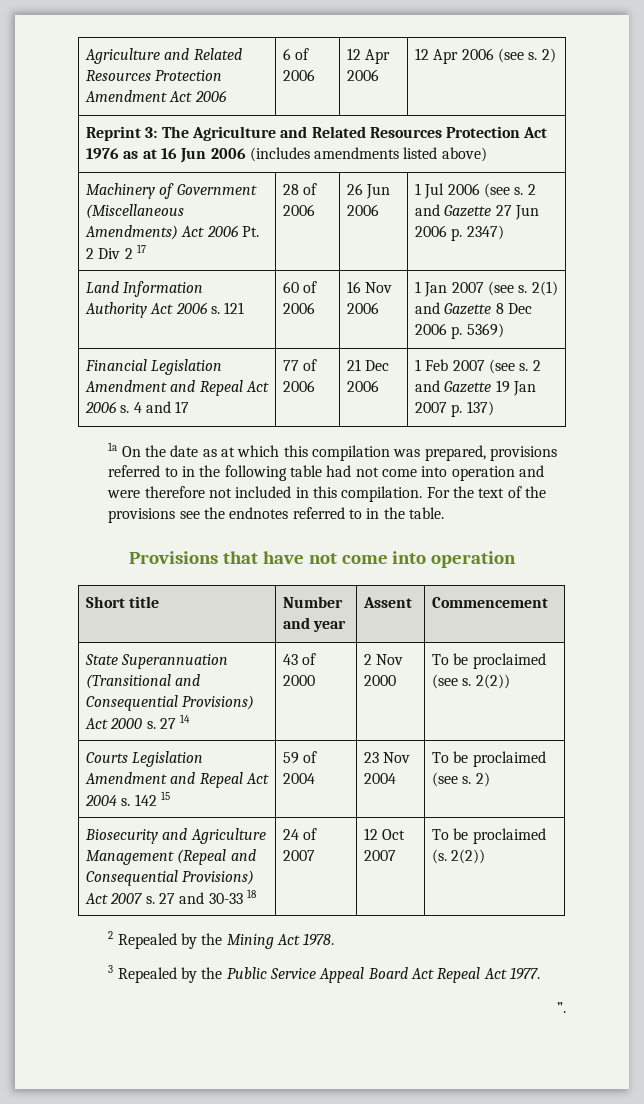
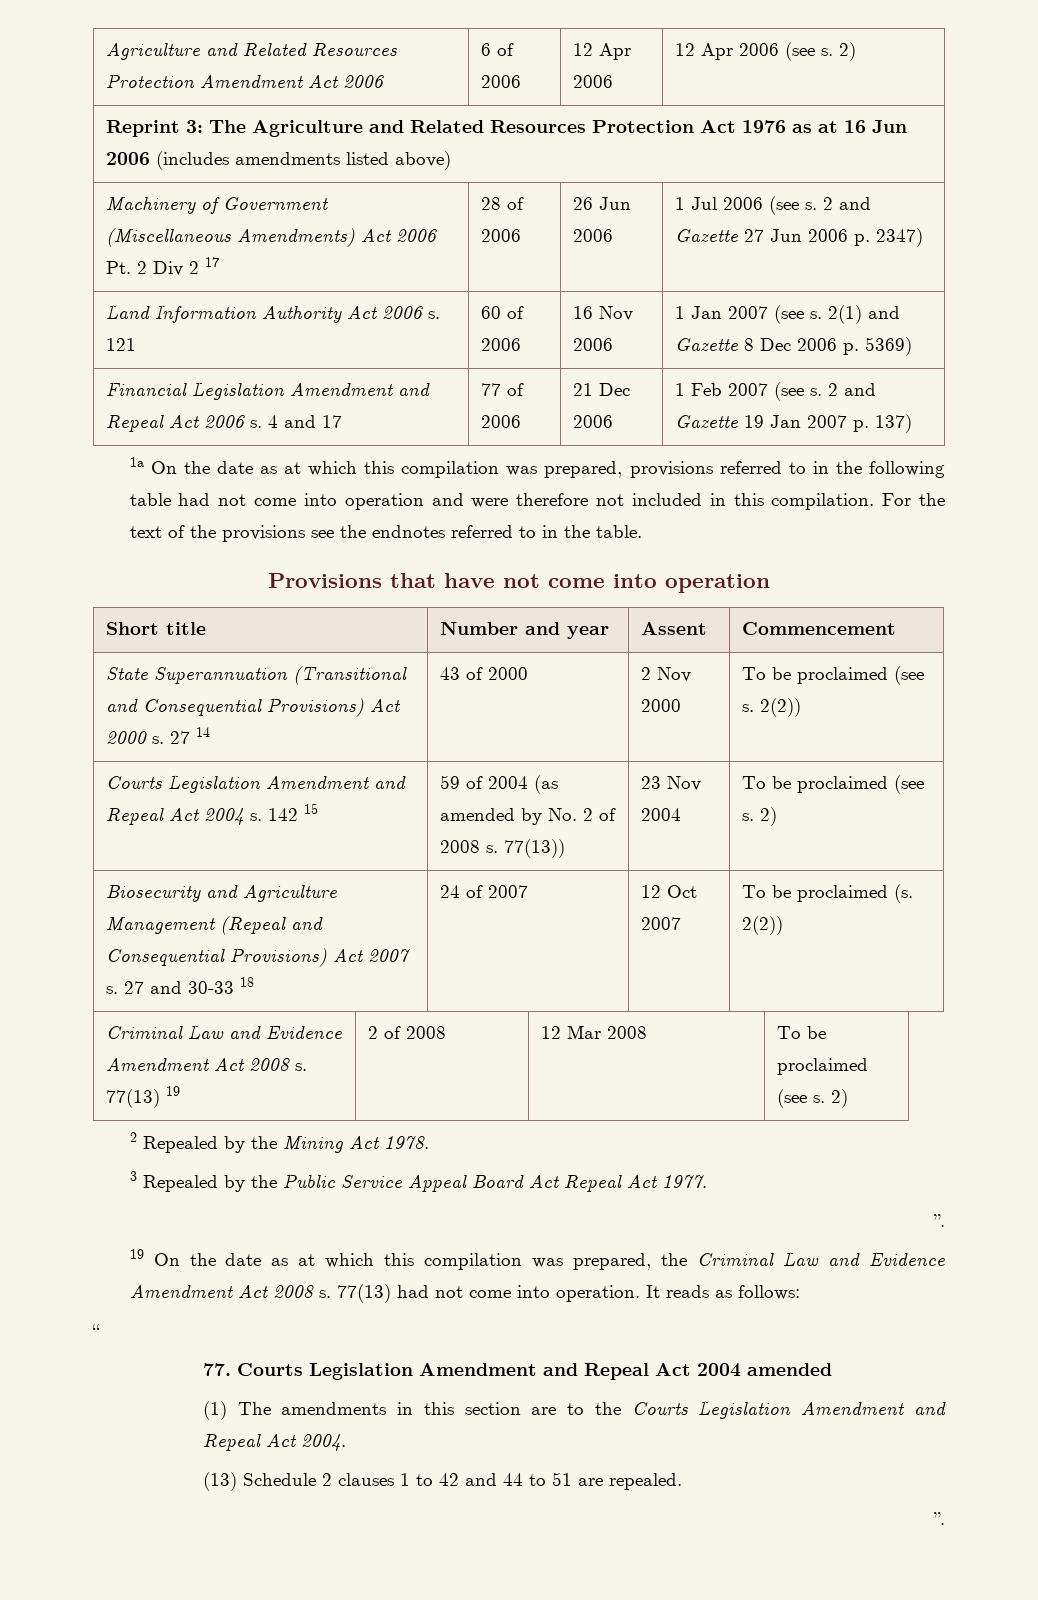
(315, 778) none -> [534,775,559,794] [440,808,617,825] [440,839,566,858] (as amended by No. 2 of 2008 s. 77(13))
(486, 856) none -> [106,1025,343,1040] [106,1057,308,1071] [106,1086,181,1108] [368,1026,447,1039] [541,1025,648,1039] [777,1026,827,1039] [777,1058,869,1075] [777,1089,849,1108] // Criminal Law and Evidence Amendment Act 2008 s. 77(13) 19 | 2 of 2008 | 12 Mar 2008 | To be proclaimed (see s. 2)
(566, 1007) none -> [129,1249,946,1270] [129,1284,800,1303] [92,1324,100,1337] [202,1363,832,1380] [202,1401,946,1420] [202,1433,346,1451] [202,1472,682,1491] [934,1512,945,1525] // 19 On the date as at which this compilation was prepared, the Criminal Law and Evidence Amendment Act 2008 s. 77(13) had not come into operation. It reads as follows: // “ // 77. Courts Legislation Amendment and Repeal Act 2004 amended // (1) The amendments in this section are to the Courts Legislation Amendment and Repeal Act 2004. // (13) Schedule 2 clauses 1 to 42 and 44 to 51 are repealed. // ”.

